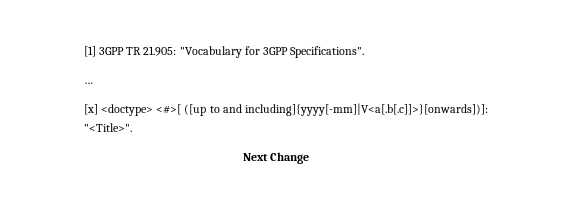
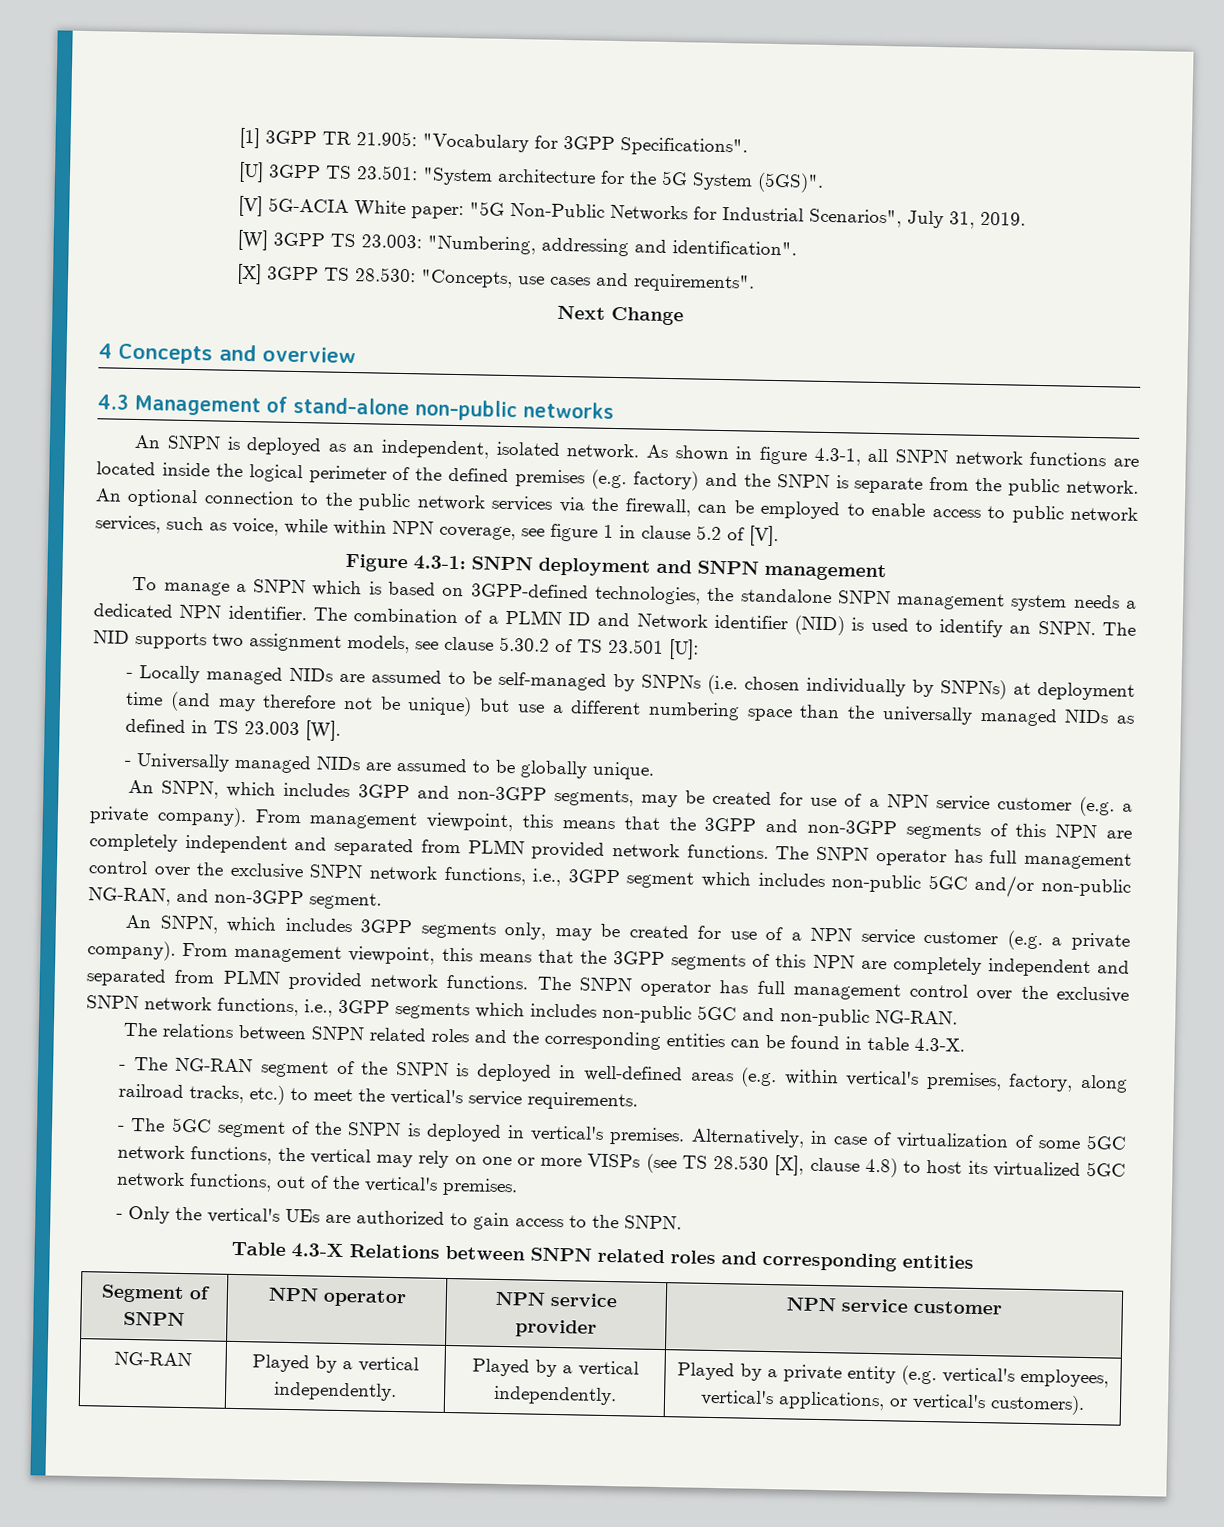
[83,82,93,84] [83,103,488,116] [83,123,132,132] [242,152,310,164] … // [x] <doctype> <#>[ ([up to and including]{yyyy[-mm]|V<a[.b[.c]]>}[onwards])]: "<Title>". // Next Change -> [237,161,824,193] [237,195,1026,229] [236,229,797,257] [235,263,755,293] [557,305,684,326] [98,343,356,365] [97,394,614,422] [134,434,1139,467] [96,461,1140,497] [95,488,1139,524] [95,515,779,547] [344,553,887,582] [132,576,1137,612] [93,603,1137,638] [93,630,699,660] [126,665,1135,701] [126,691,1134,727] [125,718,342,741] [124,753,656,780] [128,779,1134,817] [89,806,1132,840] [89,833,1132,870] [88,860,1132,898] [88,887,382,910] [125,914,1131,951] [87,940,1130,978] [86,968,1129,1003] [86,995,958,1027] [123,1022,966,1052] [119,1057,1128,1093] [118,1083,639,1111] [117,1117,1127,1150] [117,1144,1127,1178] [116,1171,519,1197] [116,1205,683,1231] [231,1241,974,1272] [100,1284,211,1304] [123,1311,185,1327] [267,1287,407,1308] [495,1291,617,1308] [515,1319,597,1338] [786,1297,1002,1315] [114,1351,192,1367] [252,1354,419,1373] [273,1381,397,1402] [471,1358,639,1378] [492,1385,617,1406] [677,1362,1109,1388] [700,1389,1085,1416] [U] 3GPP TS 23.501: "System architecture for the 5G System (5GS)". // [V] 5G-ACIA White paper: "5G Non-Public Networks for Industrial Scenarios", July 31, 2019. // [W] 3GPP TS 23.003: "Numbering, addressing and identification". // [X] 3GPP TS 28.530: "Concepts, use cases and requirements". // Next Change // 4 Concepts and overview // 4.3 Management of stand-alone non-public networks // An SNPN is deployed as an independent, isolated network. As shown in figure 4.3-1, all SNPN network functions are located inside the logical perimeter of the defined premises (e.g. factory) and the SNPN is separate from the public network. An optional connection to the public network services via the firewall, can be employed to enable access to public network services, such as voice, while within NPN coverage, see figure 1 in clause 5.2 of [V]. // Figure 4.3-1: SNPN deployment and SNPN management // To manage a SNPN which is based on 3GPP-defined technologies, the standalone SNPN management system needs a dedicated NPN identifier. The combination of a PLMN ID and Network identifier (NID) is used to identify an SNPN. The NID supports two assignment models, see clause 5.30.2 of TS 23.501 [U]: // - Locally managed NIDs are assumed to be self-managed by SNPNs (i.e. chosen individually by SNPNs) at deployment time (and may therefore not be unique) but use a different numbering space than the universally managed NIDs as defined in TS 23.003 [W]. // - Universally managed NIDs are assumed to be globally unique. // An SNPN, which includes 3GPP and non-3GPP segments, may be created for use of a NPN service customer (e.g. a private company). From management viewpoint, this means that the 3GPP and non-3GPP segments of this NPN are completely independent and separated from PLMN provided network functions. The SNPN operator has full management control over the exclusive SNPN network functions, i.e., 3GPP segment which includes non-public 5GC and/or non-public NG-RAN, and non-3GPP segment. // An SNPN, which includes 3GPP segments only, may be created for use of a NPN service customer (e.g. a private company). From management viewpoint, this means that the 3GPP segments of this NPN are completely independent and separated from PLMN provided network functions. The SNPN operator has full management control over the exclusive SNPN network functions, i.e., 3GPP segments which includes non-public 5GC and non-public NG-RAN. // The relations between SNPN related roles and the corresponding entities can be found in table 4.3-X. // - The NG-RAN segment of the SNPN is deployed in well-defined areas (e.g. within vertical's premises, factory, along railroad tracks, etc.) to meet the vertical's service requirements. // - The 5GC segment of the SNPN is deployed in vertical's premises. Alternatively, in case of virtualization of some 5GC network functions, the vertical may rely on one or more VISPs (see TS 28.530 [X], clause 4.8) to host its virtualized 5GC network functions, out of the vertical's premises. // - Only the vertical's UEs are authorized to gain access to the SNPN. // Table 4.3-X Relations between SNPN related roles and corresponding entities // Segment of SNPN | NPN operator | NPN service provider | NPN service customer // NG-RAN | Played by a vertical independently. | Played by a vertical independently. | Played by a private entity (e.g. vertical's employees, vertical's applications, or vertical's customers).

